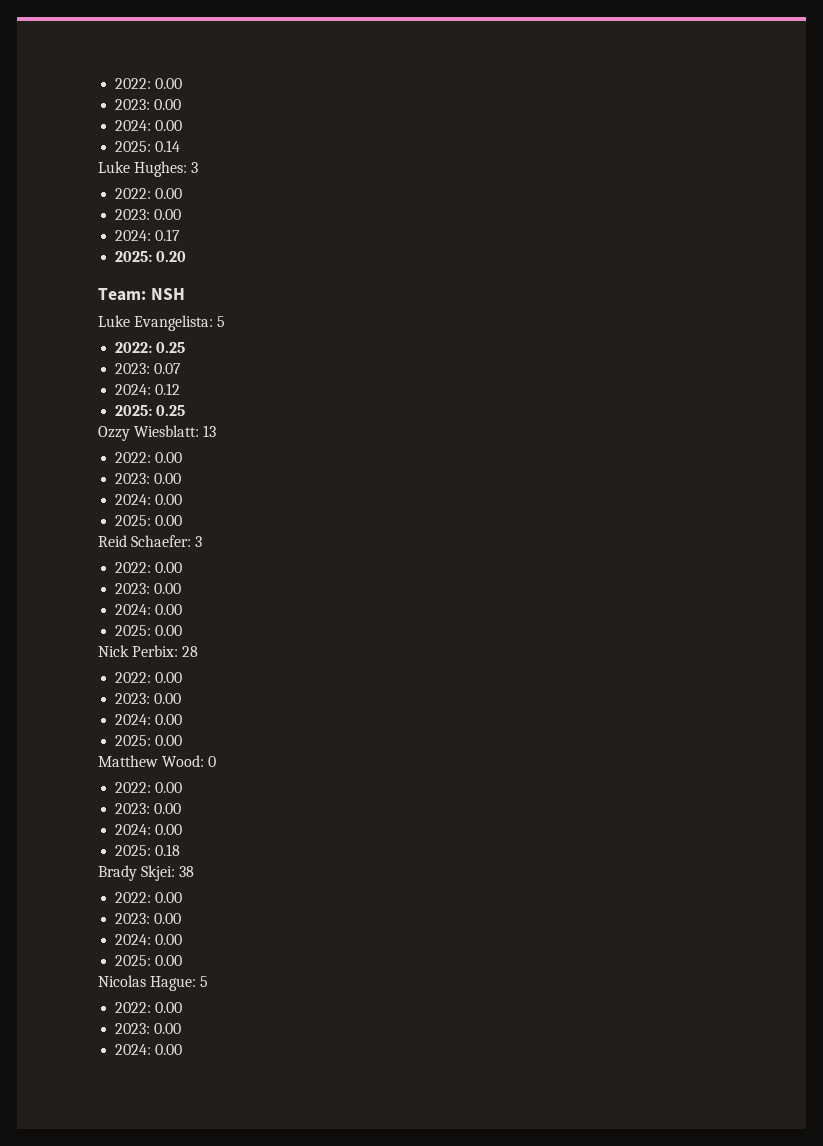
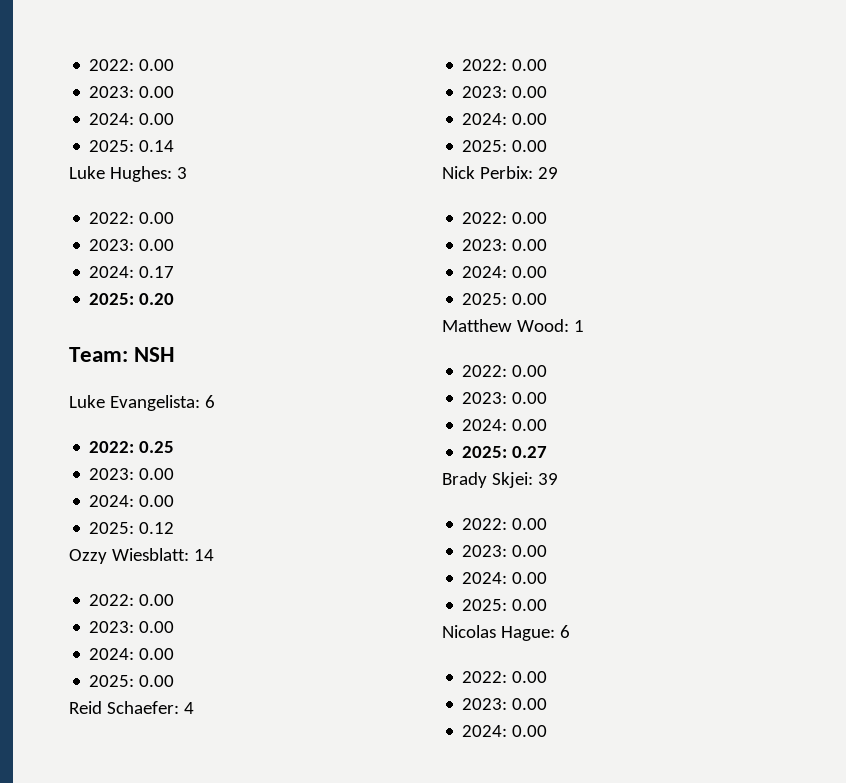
[217,316,226,327] 5 -> [204,395,215,408] 6
[154,363,182,374] [115,383,181,395] [115,405,186,416] 0.07 // 2024: 0.12 // 2025: 0.25 -> [139,468,175,480] [89,495,175,507] [89,522,175,534] 0.00 // 2024: 0.00 // 2025: 0.12
[203,425,217,437] 13 -> [193,549,214,561] 14
[195,536,203,547] 3 -> [183,702,194,714] 4
[182,646,199,657] 28 -> [537,167,558,179] 29
[208,756,217,767] [115,782,183,793] [115,803,182,814] [115,824,183,835] [115,844,181,856] 0 // 2022: 0.00 // 2023: 0.00 // 2024: 0.00 // 2025: 0.18 -> [573,320,584,332] [462,365,548,377] [462,392,548,404] [462,419,548,431] [462,446,548,458] 1 // 2022: 0.00 // 2023: 0.00 // 2024: 0.00 // 2025: 0.27
[179,866,195,877] 38 -> [537,473,558,485] 39
[200,976,209,987] 5 -> [559,625,570,638] 6

